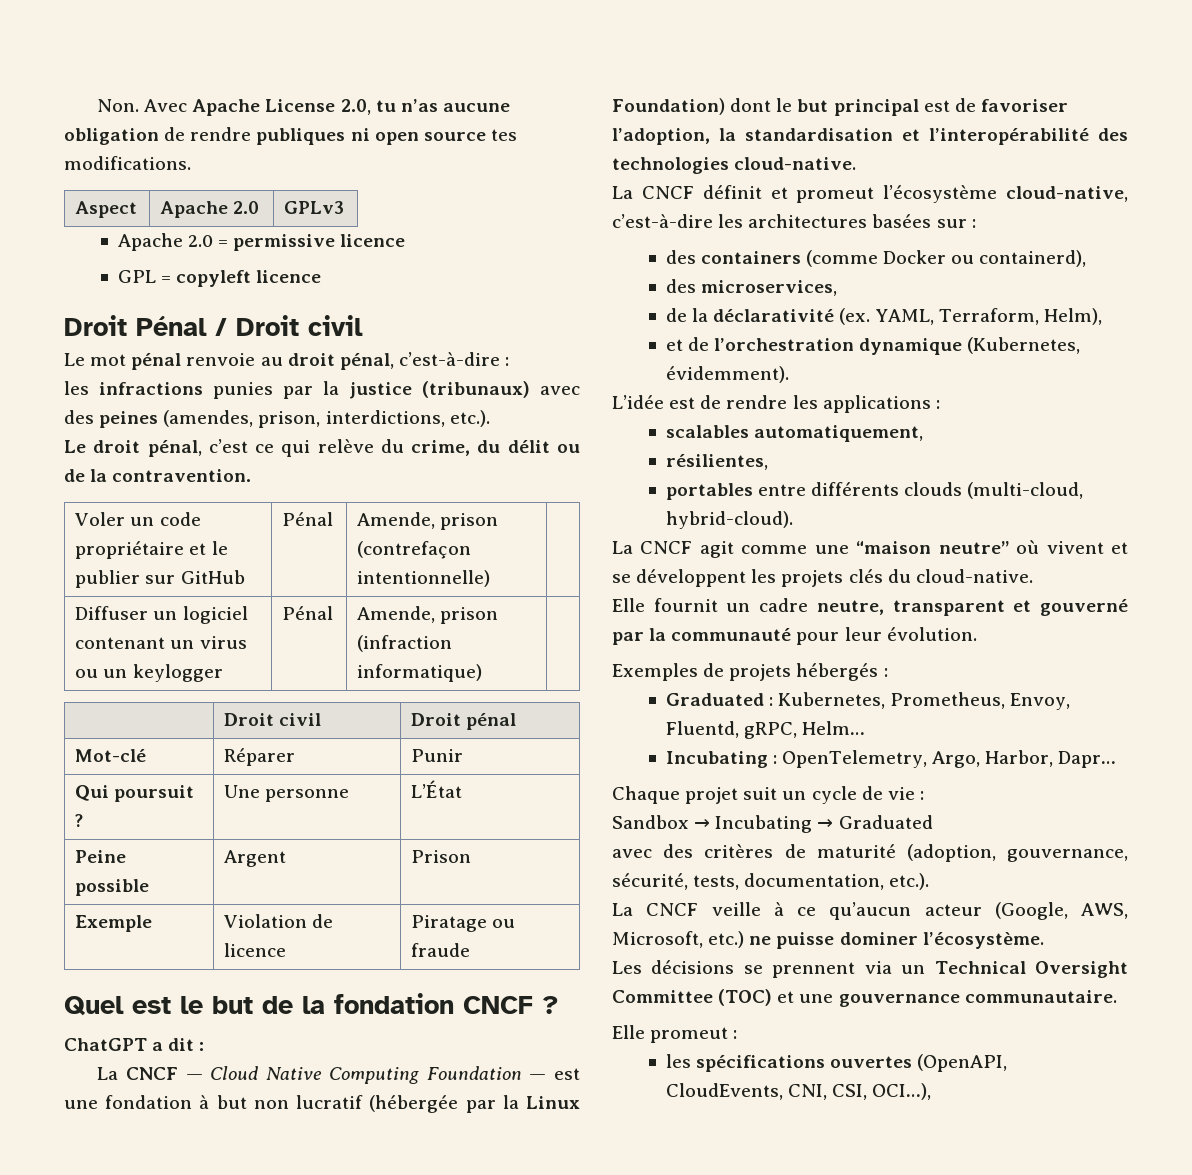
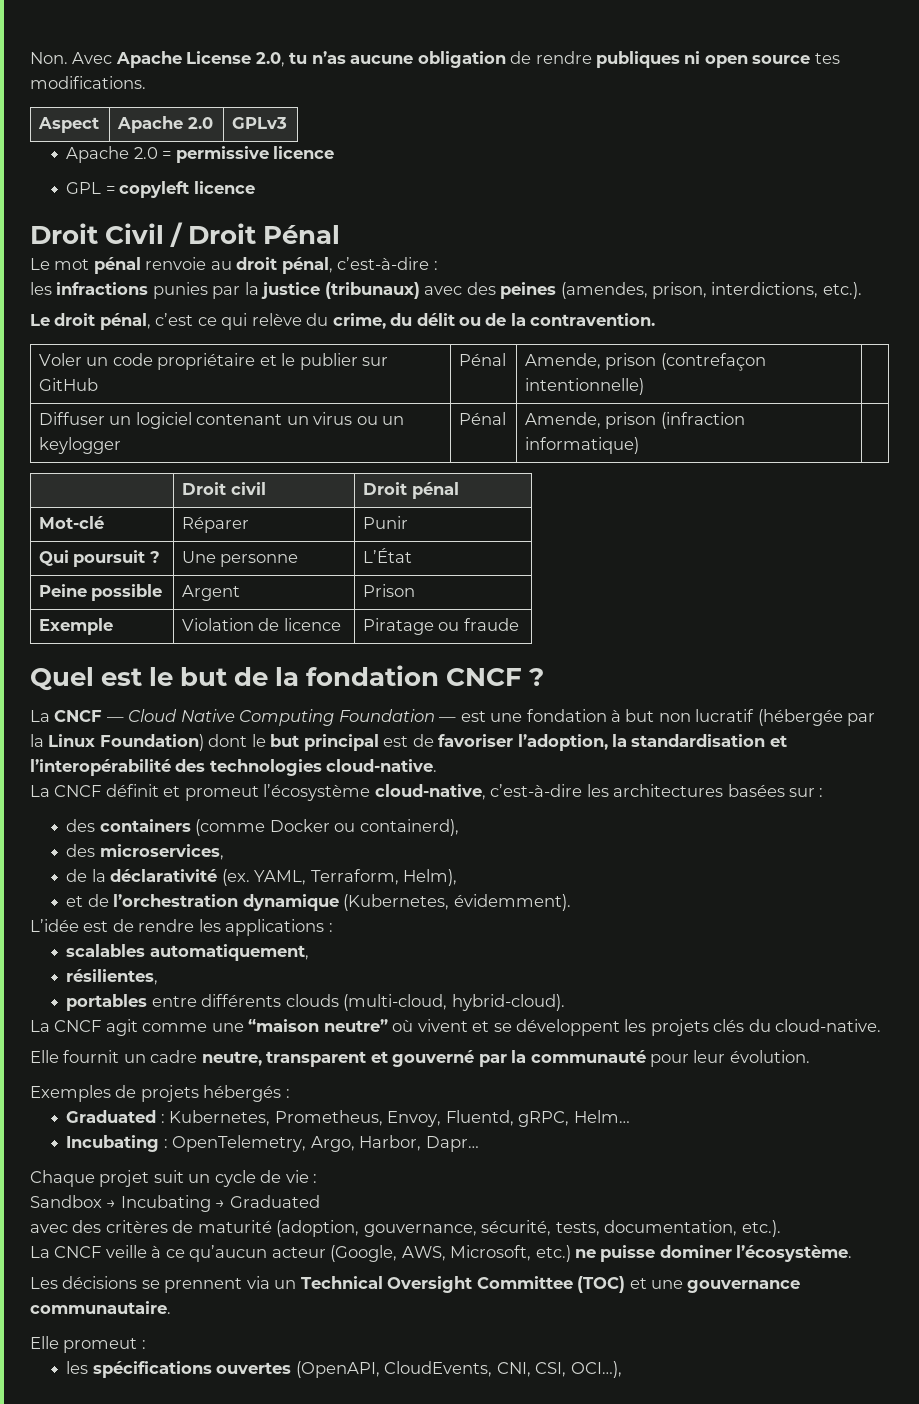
[136,316,207,336] Pénal -> [105,223,165,244] Civil
[308,315,363,336] civil -> [263,225,341,244] Pénal
[64,1038,205,1051] // ChatGPT a dit : -> (545, 677) none

